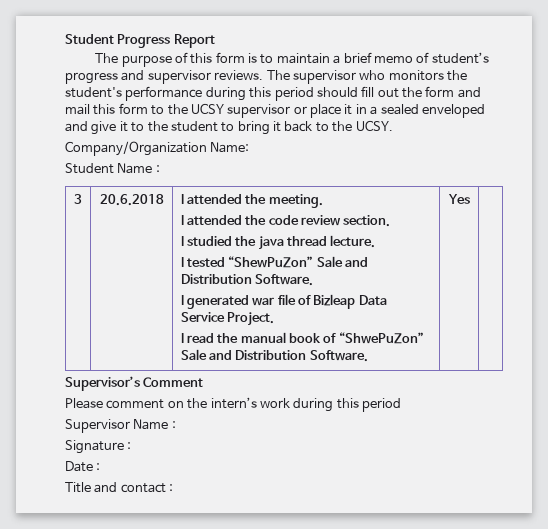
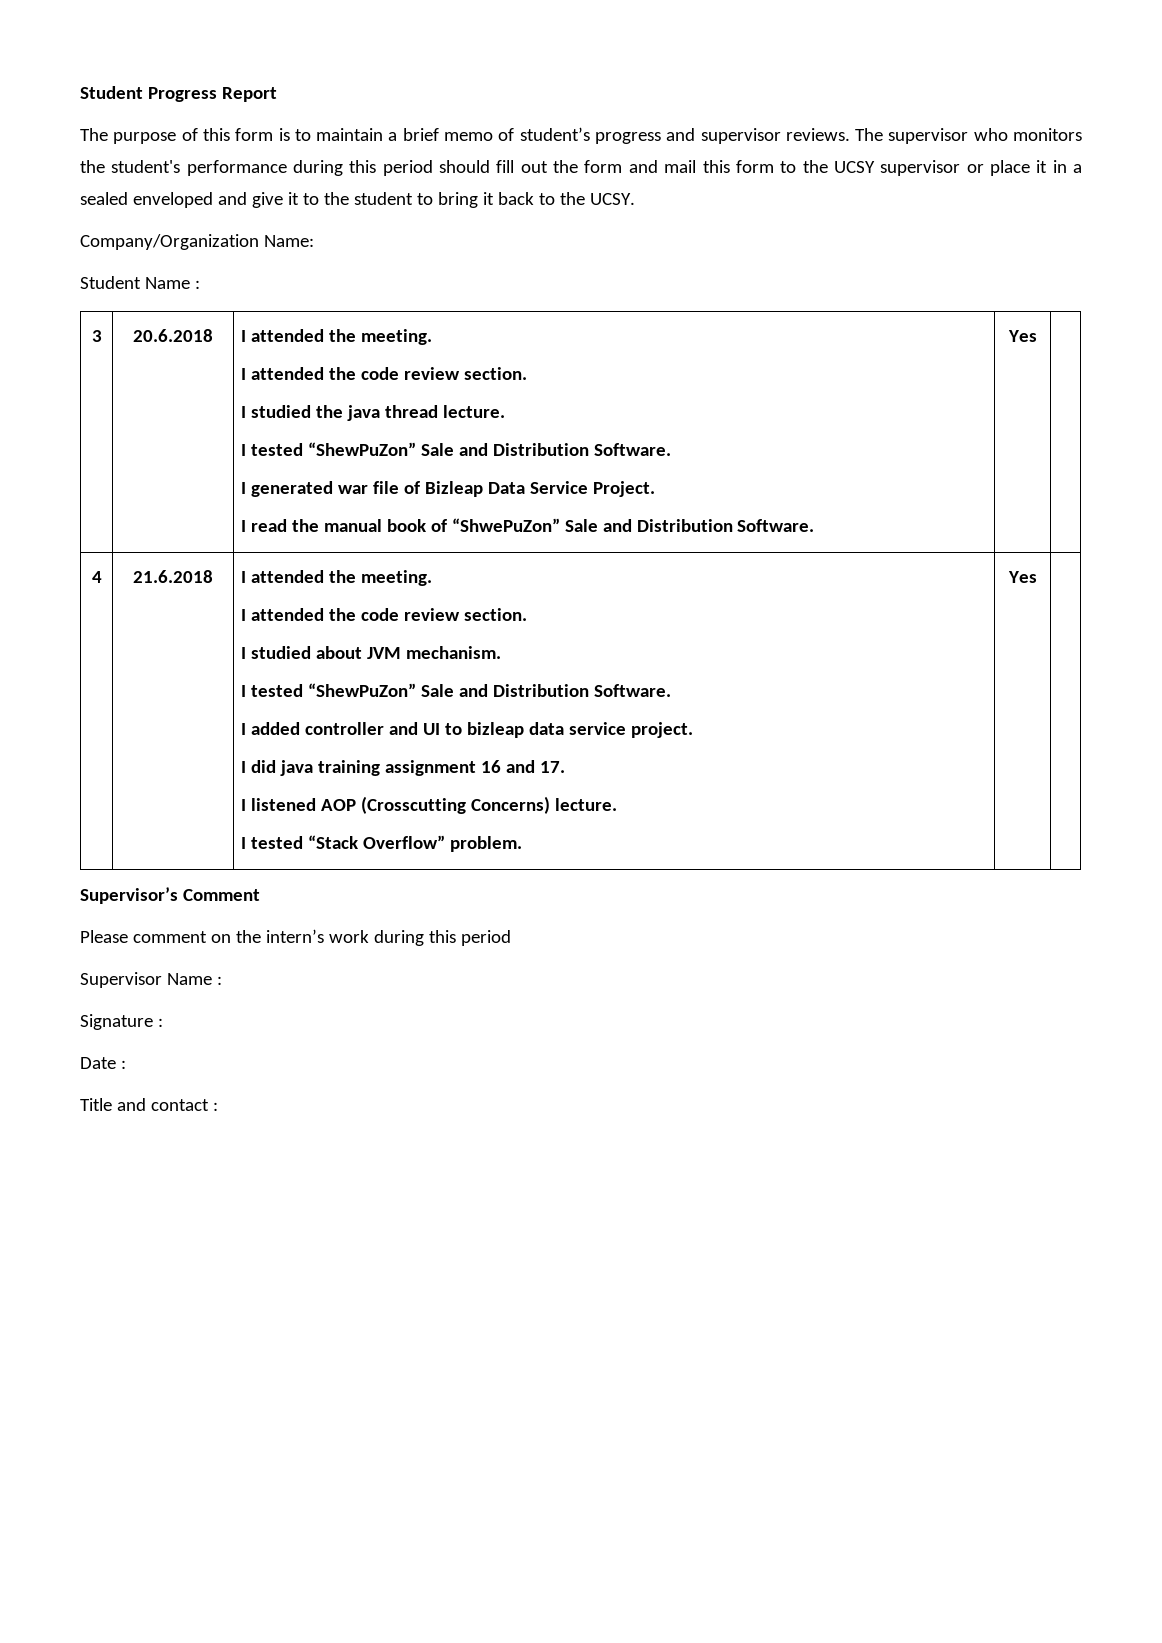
(470, 199) none -> [91,571,102,583] [133,570,213,583] [240,570,432,586] [240,608,527,621] [240,646,501,659] [240,683,671,697] [240,722,693,738] [240,760,565,776] [240,796,617,814] [240,835,522,852] [1007,571,1037,583] // 4 | 21.6.2018 | I attended the meeting. // I attended the code review section. // I studied about JVM mechanism. // I tested “ShewPuZon” Sale and Distribution Software. // I added controller and UI to bizleap data service project. // I did java training assignment 16 and 17. // I listened AOP (Crosscutting Concerns) lecture. // I tested “Stack Overflow” problem. | Yes |

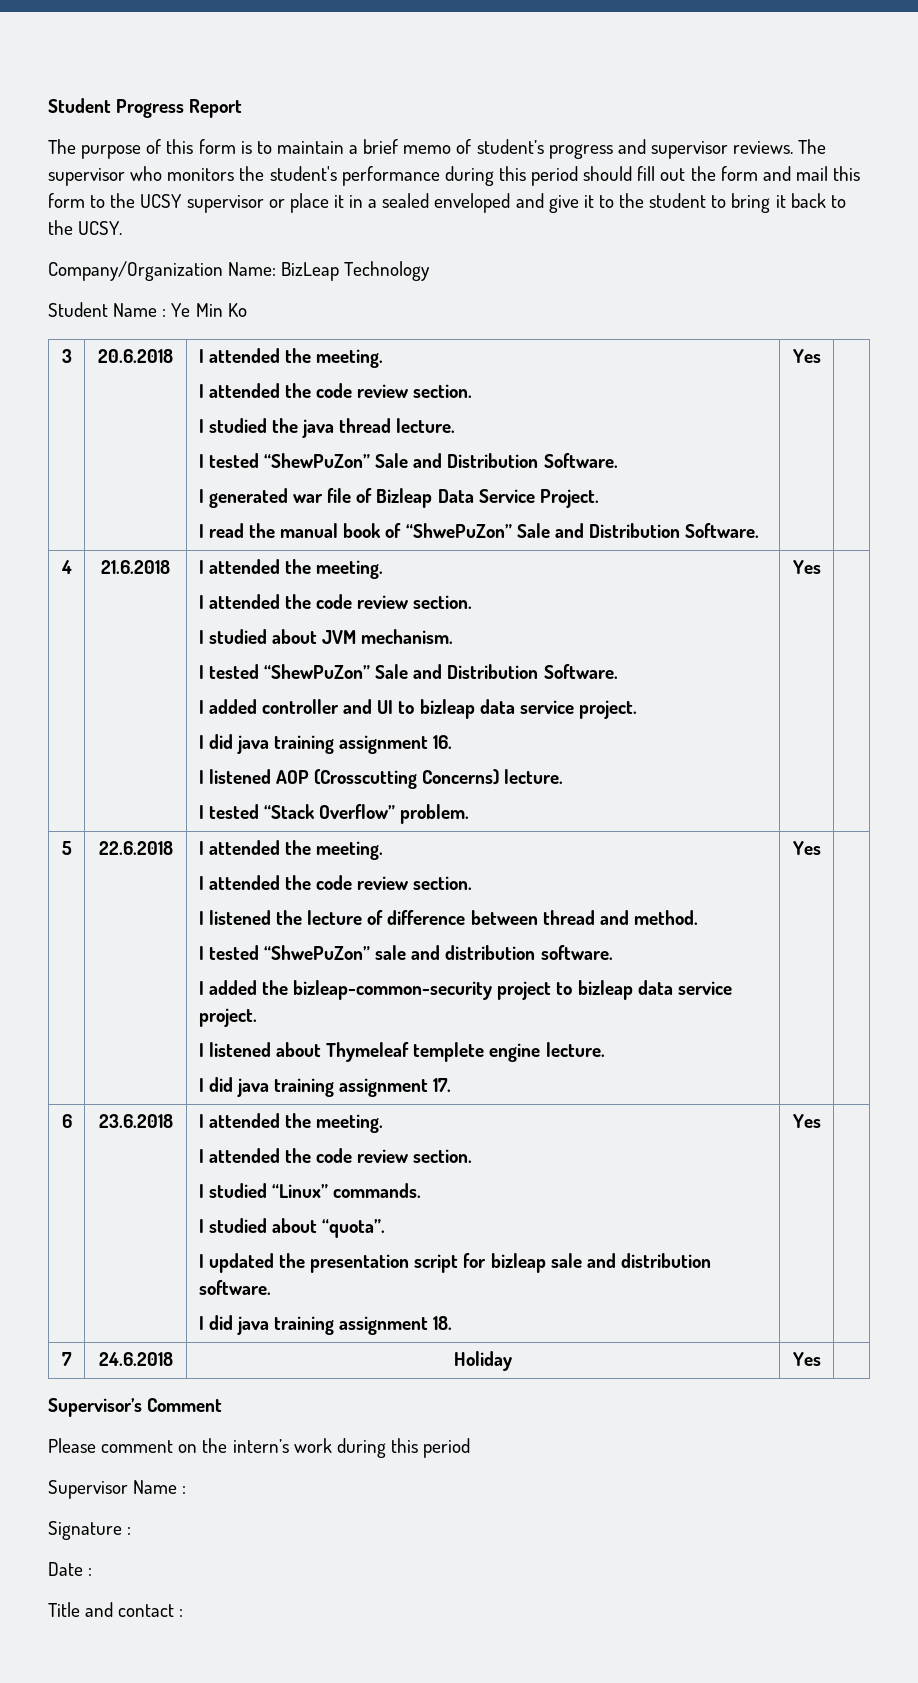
(314, 241) none -> [281,261,431,281] BizLeap Technology
(200, 284) none -> [171,303,247,317] Ye Min Ko
[480,760,565,773] 16 and 17. -> [433,735,453,749] 16.
(1037, 577) none -> [61,841,72,855] [98,841,173,855] [198,840,384,860] [198,875,473,890] [198,910,698,925] [198,945,613,960] [198,980,732,1000] [198,1008,257,1027] [198,1042,605,1062] [198,1077,452,1097] [792,841,821,855] [61,1114,72,1128] [98,1114,173,1128] [198,1113,384,1133] [198,1148,473,1163] [198,1183,422,1198] [198,1218,386,1238] [198,1253,711,1273] [198,1280,271,1295] [198,1315,453,1335] [792,1114,821,1128] [62,1352,72,1366] [98,1352,173,1366] [454,1351,512,1371] [792,1352,821,1366] // 5 | 22.6.2018 | I attended the meeting. // I attended the code review section. // I listened the lecture of difference between thread and method. // I tested “ShwePuZon” sale and distribution software. // I added the bizleap-common-security project to bizleap data service project. // I listened about Thymeleaf templete engine lecture. // I did java training assignment 17. | Yes | // 6 | 23.6.2018 | I attended the meeting. // I attended the code review section. // I studied “Linux” commands. // I studied about “quota”. // I updated the presentation script for bizleap sale and distribution software. // I did java training assignment 18. | Yes | // 7 | 24.6.2018 | Holiday | Yes |

